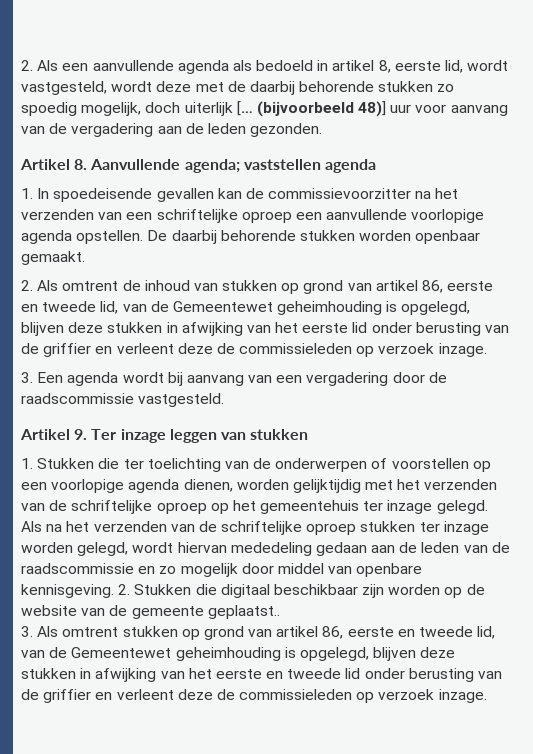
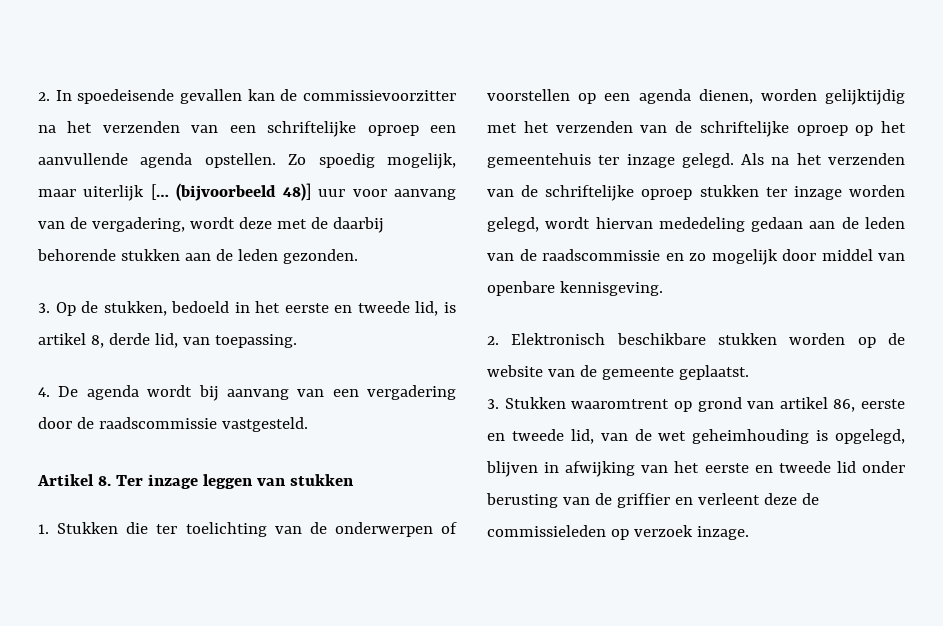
[21,60,509,74] [21,81,455,95] [21,101,508,117] [21,123,323,137] [20,159,376,173] [21,188,33,199] 2. Als een aanvullende agenda als bedoeld in artikel 8, eerste lid, wordt vastgesteld, wordt deze met de daarbij behorende stukken zo spoedig mogelijk, doch uiterlijk [… (bijvoorbeeld 48)] uur voor aanvang van de vergadering aan de leden gezonden. // Artikel 8. Aanvullende agenda; vaststellen agenda // 1. -> [38,92,50,101] 2.
[411,209,485,223] voorlopige -> (128, 159) none
[147,230,481,244] [21,251,85,265] [21,280,494,294] [21,301,471,315] [21,322,510,336] [21,343,487,357] [21,372,64,383] De daarbij behorende stukken worden openbaar gemaakt. // 2. Als omtrent de inhoud van stukken op grond van artikel 86, eerste en tweede lid, van de Gemeentewet geheimhouding is opgelegd, blijven deze stukken in afwijking van het eerste lid onder berusting van de griffier en verleent deze de commissieleden op verzoek inzage. // 3. Een -> [288,153,456,169] [38,183,456,201] [38,217,384,233] [37,249,358,264] [38,301,456,316] [38,333,297,348] [38,386,79,397] Zo spoedig mogelijk, maar uiterlijk [… (bijvoorbeeld 48)] uur voor aanvang van de vergadering, wordt deze met de daarbij behorende stukken aan de leden gezonden. // 3. Op de stukken, bedoeld in het eerste en tweede lid, is artikel 8, derde lid, van toepassing. // 4. De
[74,429,88,440] 9. -> [97,476,111,486] 8.
[51,479,125,493] voorlopige -> (631, 97) none
[118,584,385,598] 2. Stukken die digitaal beschikbaar zijn -> [487,333,777,345] // 2. Elektronisch beschikbare stukken
[207,605,280,619] [21,626,178,637] geplaatst.. // 3. Als omtrent stukken -> [678,365,749,380] [487,397,670,409] geplaatst. // 3. Stukken waaromtrent
[71,647,456,661] [21,668,76,679] Gemeentewet geheimhouding is opgelegd, blijven deze stukken -> [658,429,905,444] [486,461,538,477] wet geheimhouding is opgelegd, blijven

